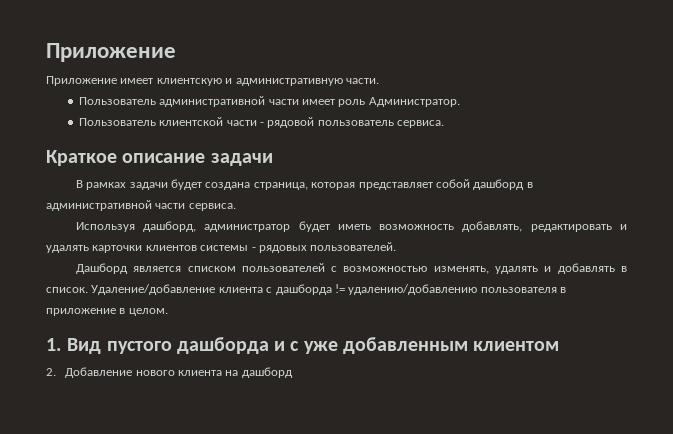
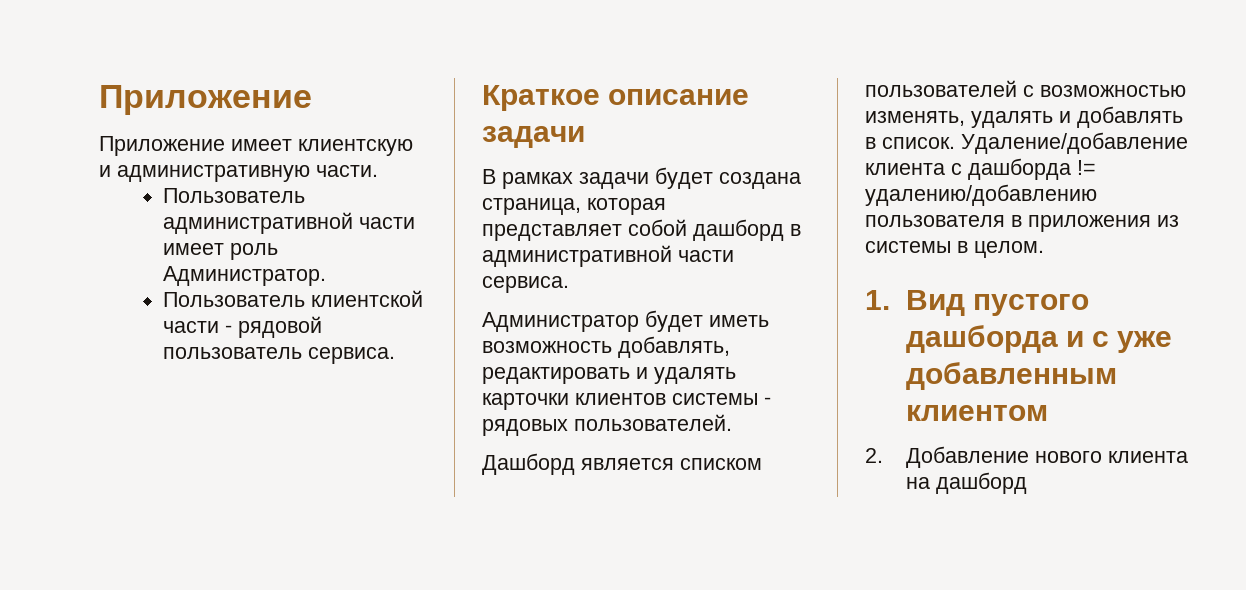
[75,221,291,232] Используя дашборд, администратор -> [482,312,639,332] Администратор
[46,308,116,316] приложение -> [1028,215,1179,232] [865,241,951,253] приложения из системы

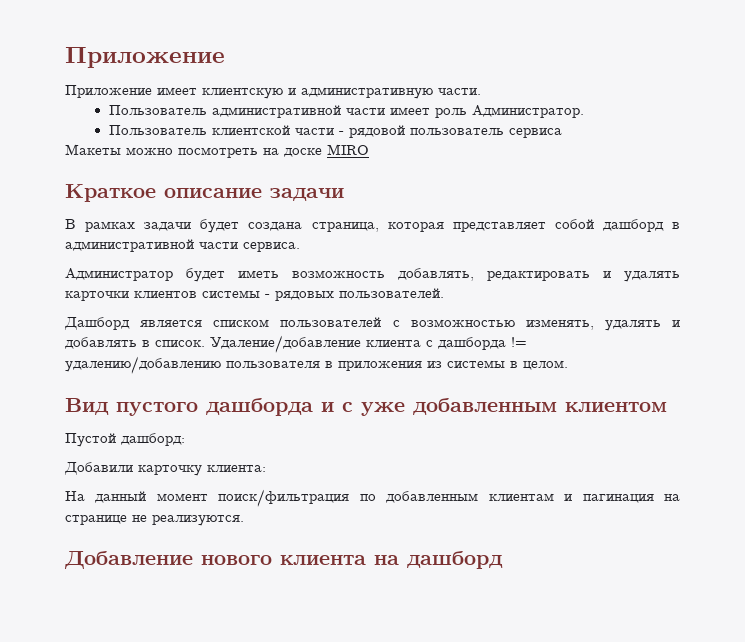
[308,347,396,364] сервиса. -> [508,128,562,138] [65,144,369,158] сервиса // Макеты можно посмотреть на доске MIRO
[865,290,890,310] 1. -> (568, 365) none
[865,448,883,463] 2. -> [65,433,185,447] [64,462,266,476] [65,489,681,507] [65,515,244,526] Пустой дашборд: // Добавили карточку клиента: // На данный момент поиск/фильтрация по добавленным клиентам и пагинация на странице не реализуются. //

